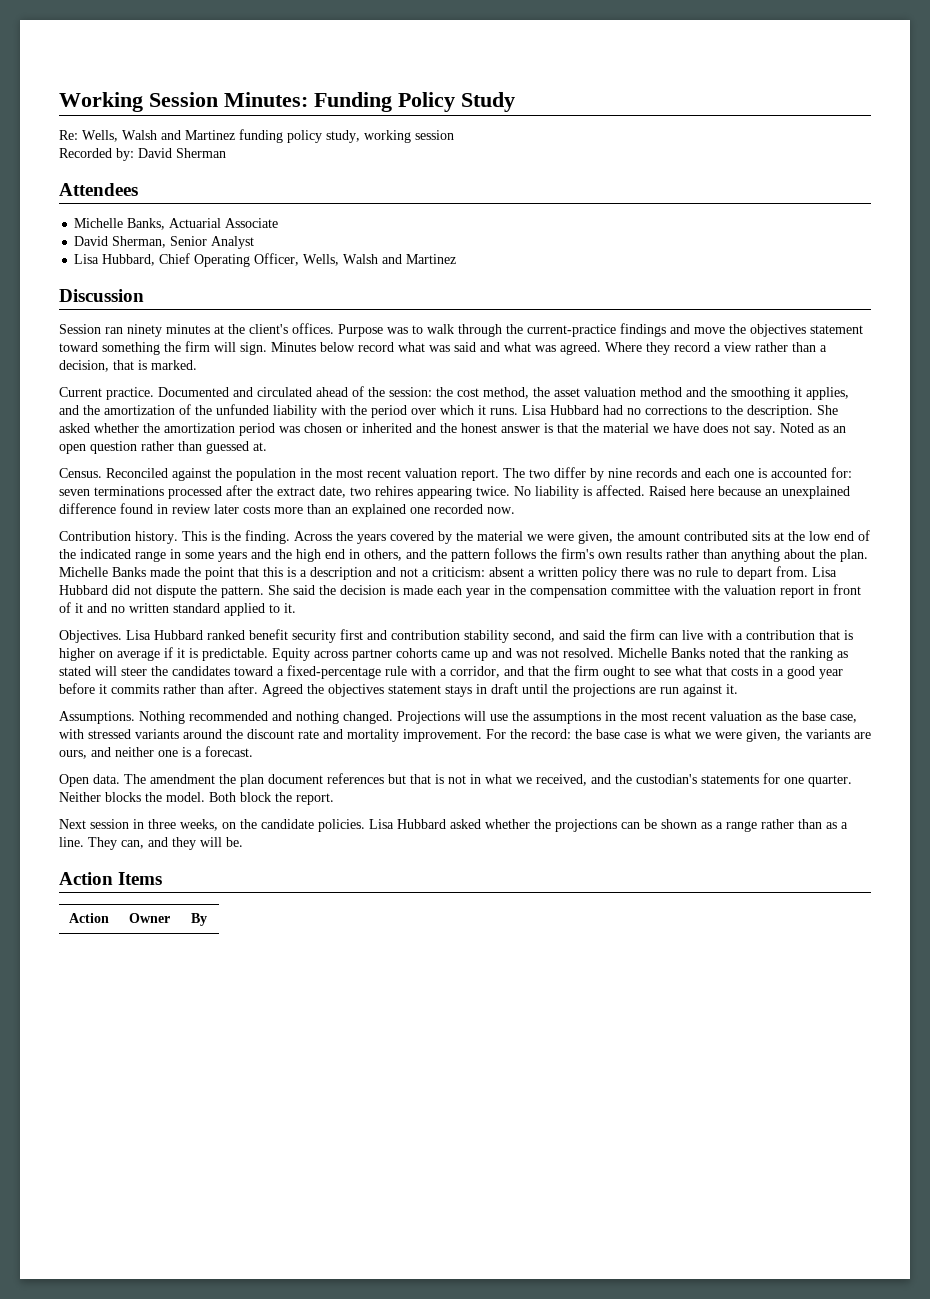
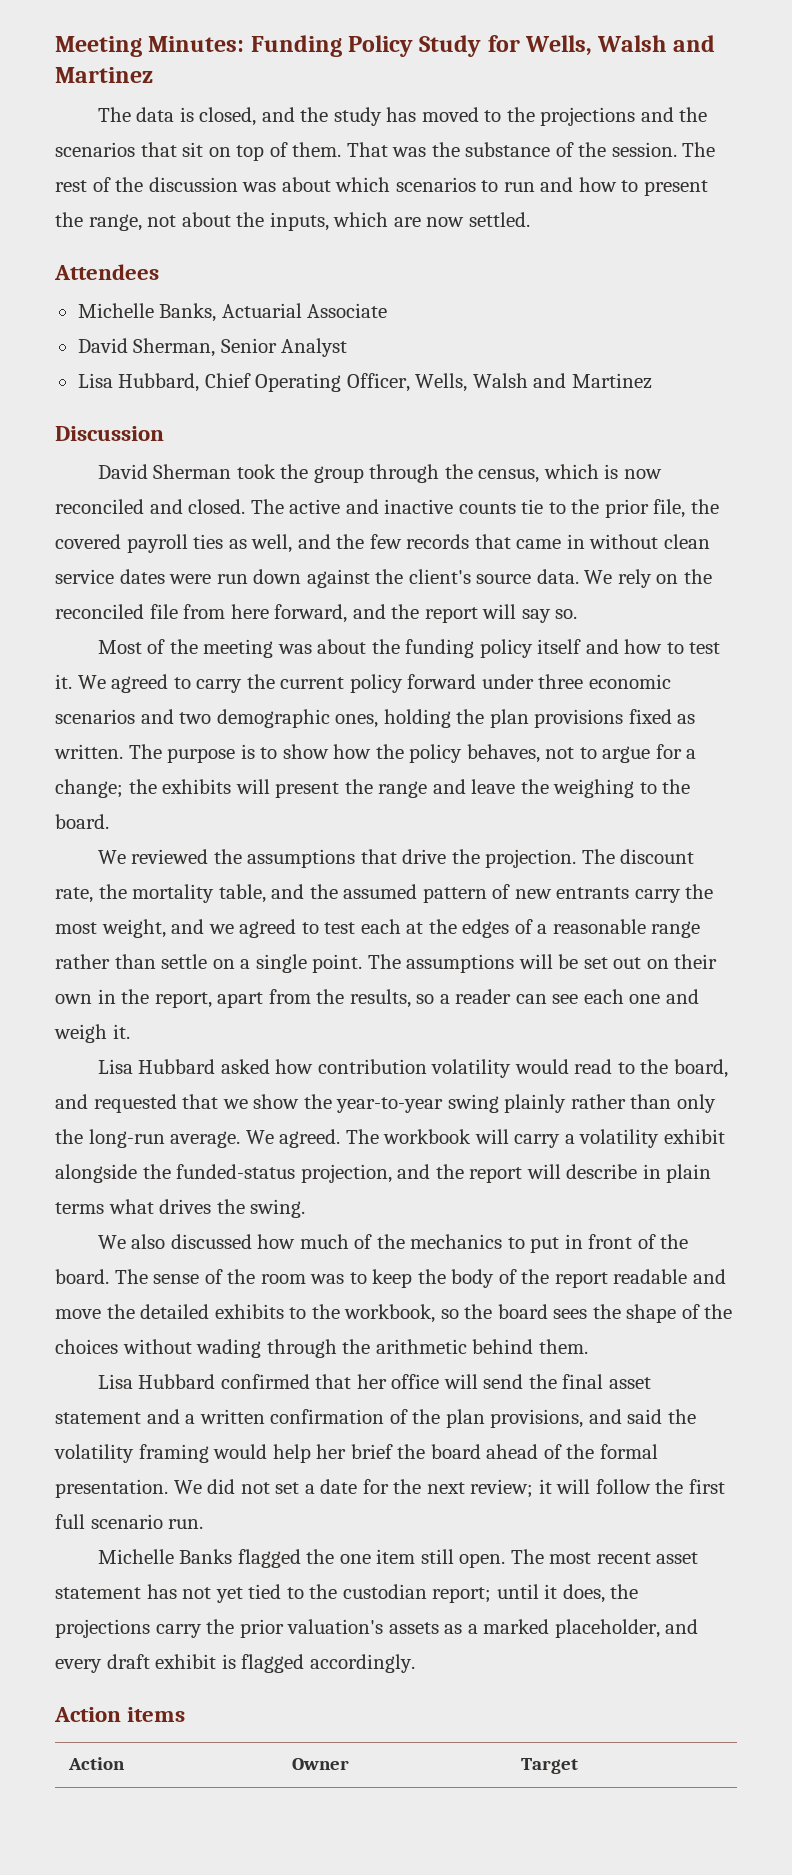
[59,92,218,112] Working Session -> [55,36,142,57] Meeting
[59,129,454,143] [59,148,226,161] // Re: Wells, Walsh and Martinez funding policy study, working session // Recorded by: David Sherman -> [487,35,715,56] [55,67,153,83] [97,107,708,126] [55,142,716,161] [55,177,708,196] [55,212,530,231] for Wells, Walsh and Martinez // The data is closed, and the study has moved to the projections and the scenarios that sit on top of them. That was the substance of the session. The rest of the discussion was about which scenarios to run and how to present the range, not about the inputs, which are now settled.
[59,323,863,337] [59,341,827,355] [59,360,197,372] [59,386,849,400] [59,404,838,418] [59,423,846,436] [59,441,267,454] [59,467,852,481] [59,485,850,499] [59,503,515,517] [59,530,870,544] [59,548,868,562] [59,566,837,580] [59,584,861,598] [59,602,296,616] [59,629,853,643] [59,647,848,661] [59,665,843,679] [59,683,738,697] [59,711,857,724] [59,729,871,742] [59,746,253,759] [59,773,852,787] [59,792,334,805] [59,819,848,832] [59,837,243,850] [59,872,163,885] Session ran ninety minutes at the client's offices. Purpose was to walk through the current-practice findings and move the objectives statement toward something the firm will sign. Minutes below record what was said and what was agreed. Where they record a view rather than a decision, that is marked. // Current practice. Documented and circulated ahead of the session: the cost method, the asset valuation method and the smoothing it applies, and the amortization of the unfunded liability with the period over which it runs. Lisa Hubbard had no corrections to the description. She asked whether the amortization period was chosen or inherited and the honest answer is that the material we have does not say. Noted as an open question rather than guessed at. // Census. Reconciled against the population in the most recent valuation report. The two differ by nine records and each one is accounted for: seven terminations processed after the extract date, two rehires appearing twice. No liability is affected. Raised here because an unexplained difference found in review later costs more than an explained one recorded now. // Contribution history. This is the finding. Across the years covered by the material we were given, the amount contributed sits at the low end of the indicated range in some years and the high end in others, and the pattern follows the firm's own results rather than anything about the plan. Michelle Banks made the point that this is a description and not a criticism: absent a written policy there was no rule to depart from. Lisa Hubbard did not dispute the pattern. She said the decision is made each year in the compensation committee with the valuation report in front of it and no written standard applied to it. // Objectives. Lisa Hubbard ranked benefit security first and contribution stability second, and said the firm can live with a contribution that is higher on average if it is predictable. Equity across partner cohorts came up and was not resolved. Michelle Banks noted that the ranking as stated will steer the candidates toward a fixed-percentage rule with a corridor, and that the firm ought to see what that costs in a good year before it commits rather than after. Agreed the objectives statement stays in draft until the projections are run against it. // Assumptions. Nothing recommended and nothing changed. Projections will use the assumptions in the most recent valuation as the base case, with stressed variants around the discount rate and mortality improvement. For the record: the base case is what we were given, the variants are ours, and neither one is a forecast. // Open data. The amendment the plan document references but that is not in what we received, and the custodian's statements for one quarter. Neither blocks the model. Both block the report. // Next session in three weeks, on the candidate policies. Lisa Hubbard asked whether the projections can be shown as a range rather than as a line. They can, and they will be. // Action Items -> [97,464,662,483] [55,499,719,518] [55,534,710,553] [55,569,712,588] [55,604,578,623] [97,639,721,658] [55,674,671,693] [55,709,696,728] [54,744,697,763] [55,779,691,798] [55,814,109,829] [97,849,695,868] [55,884,714,903] [55,919,701,938] [55,954,718,973] [55,989,700,1008] [54,1024,130,1043] [97,1059,728,1078] [55,1094,716,1113] [55,1129,725,1148] [55,1164,712,1183] [55,1199,306,1218] [97,1234,689,1253] [55,1269,727,1288] [55,1304,733,1323] [55,1339,588,1358] [97,1374,651,1389] [55,1409,696,1428] [54,1444,658,1463] [55,1479,726,1498] [55,1514,204,1529] [97,1549,699,1568] [55,1584,639,1603] [55,1619,699,1638] [55,1654,415,1673] [54,1707,186,1722] David Sherman took the group through the census, which is now reconciled and closed. The active and inactive counts tie to the prior file, the covered payroll ties as well, and the few records that came in without clean service dates were run down against the client's source data. We rely on the reconciled file from here forward, and the report will say so. // Most of the meeting was about the funding policy itself and how to test it. We agreed to carry the current policy forward under three economic scenarios and two demographic ones, holding the plan provisions fixed as written. The purpose is to show how the policy behaves, not to argue for a change; the exhibits will present the range and leave the weighing to the board. // We reviewed the assumptions that drive the projection. The discount rate, the mortality table, and the assumed pattern of new entrants carry the most weight, and we agreed to test each at the edges of a reasonable range rather than settle on a single point. The assumptions will be set out on their own in the report, apart from the results, so a reader can see each one and weigh it. // Lisa Hubbard asked how contribution volatility would read to the board, and requested that we show the year-to-year swing plainly rather than only the long-run average. We agreed. The workbook will carry a volatility exhibit alongside the funded-status projection, and the report will describe in plain terms what drives the swing. // We also discussed how much of the mechanics to put in front of the board. The sense of the room was to keep the body of the report readable and move the detailed exhibits to the workbook, so the board sees the shape of the choices without wading through the arithmetic behind them. // Lisa Hubbard confirmed that her office will send the final asset statement and a written confirmation of the plan provisions, and said the volatility framing would help her brief the board ahead of the formal presentation. We did not set a date for the next review; it will follow the first full scenario run. // Michelle Banks flagged the one item still open. The most recent asset statement has not yet tied to the custodian report; until it does, the projections carry the prior valuation's assets as a marked placeholder, and every draft exhibit is flagged accordingly. // Action items
[190,913,207,926] By -> [520,1758,578,1774] Target

